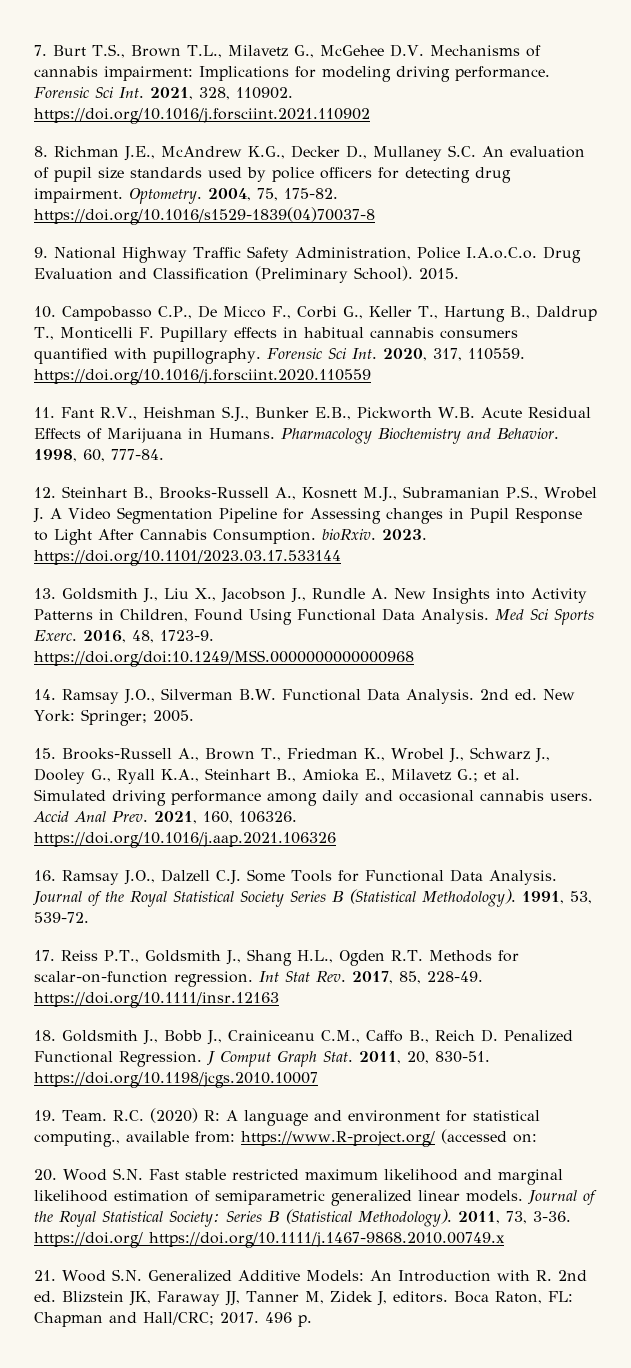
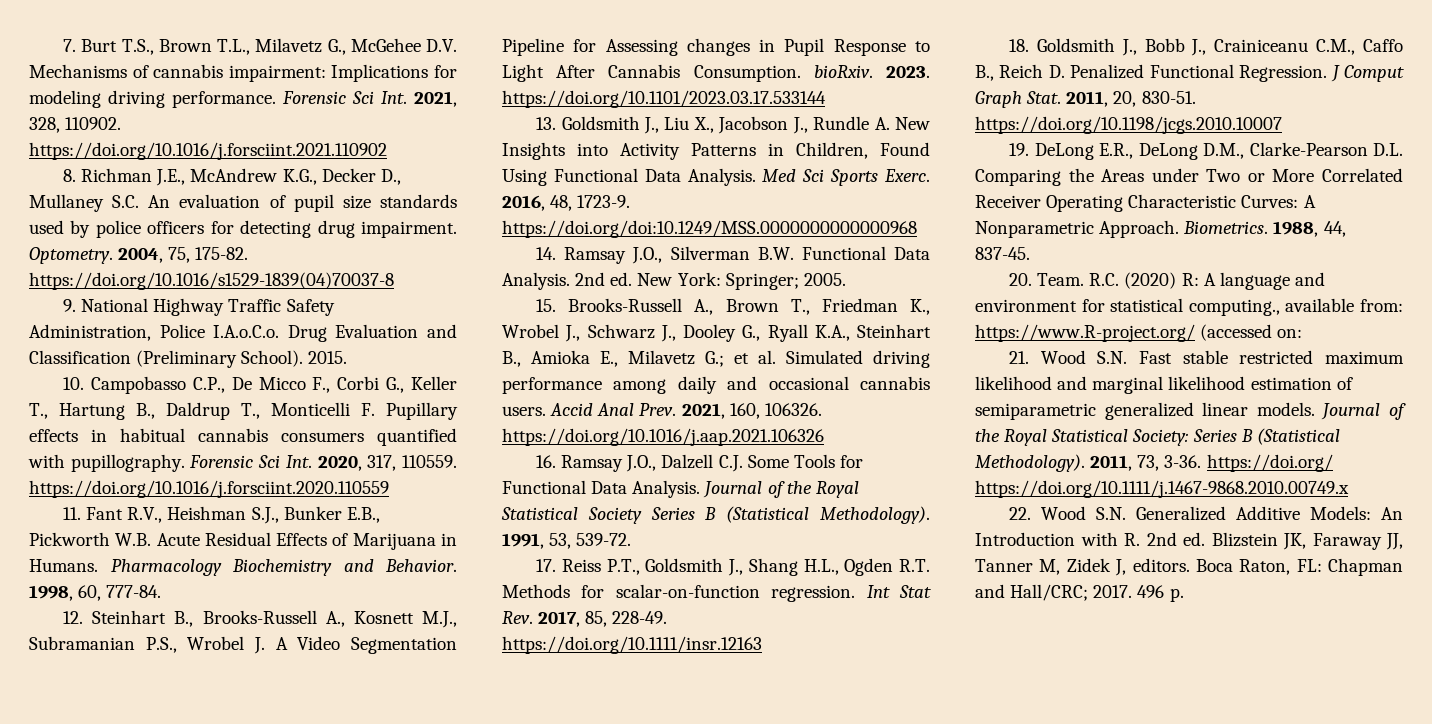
(56, 1115) none -> [1034,142,1403,160] [975,168,1403,186] [975,194,1316,212] [975,220,1346,238] [975,247,1030,260] [1009,273,1033,286] DeLong E.R., DeLong D.M., Clarke-Pearson D.L. Comparing the Areas under Two or More Correlated Receiver Operating Characteristic Curves: A Nonparametric Approach. Biometrics. 1988, 44, 837-45. // 20.
[34,1169,57,1181] 20. -> [1009,351,1030,364] 21.
[34,1270,56,1281] 21. -> [1009,507,1032,520] 22.

